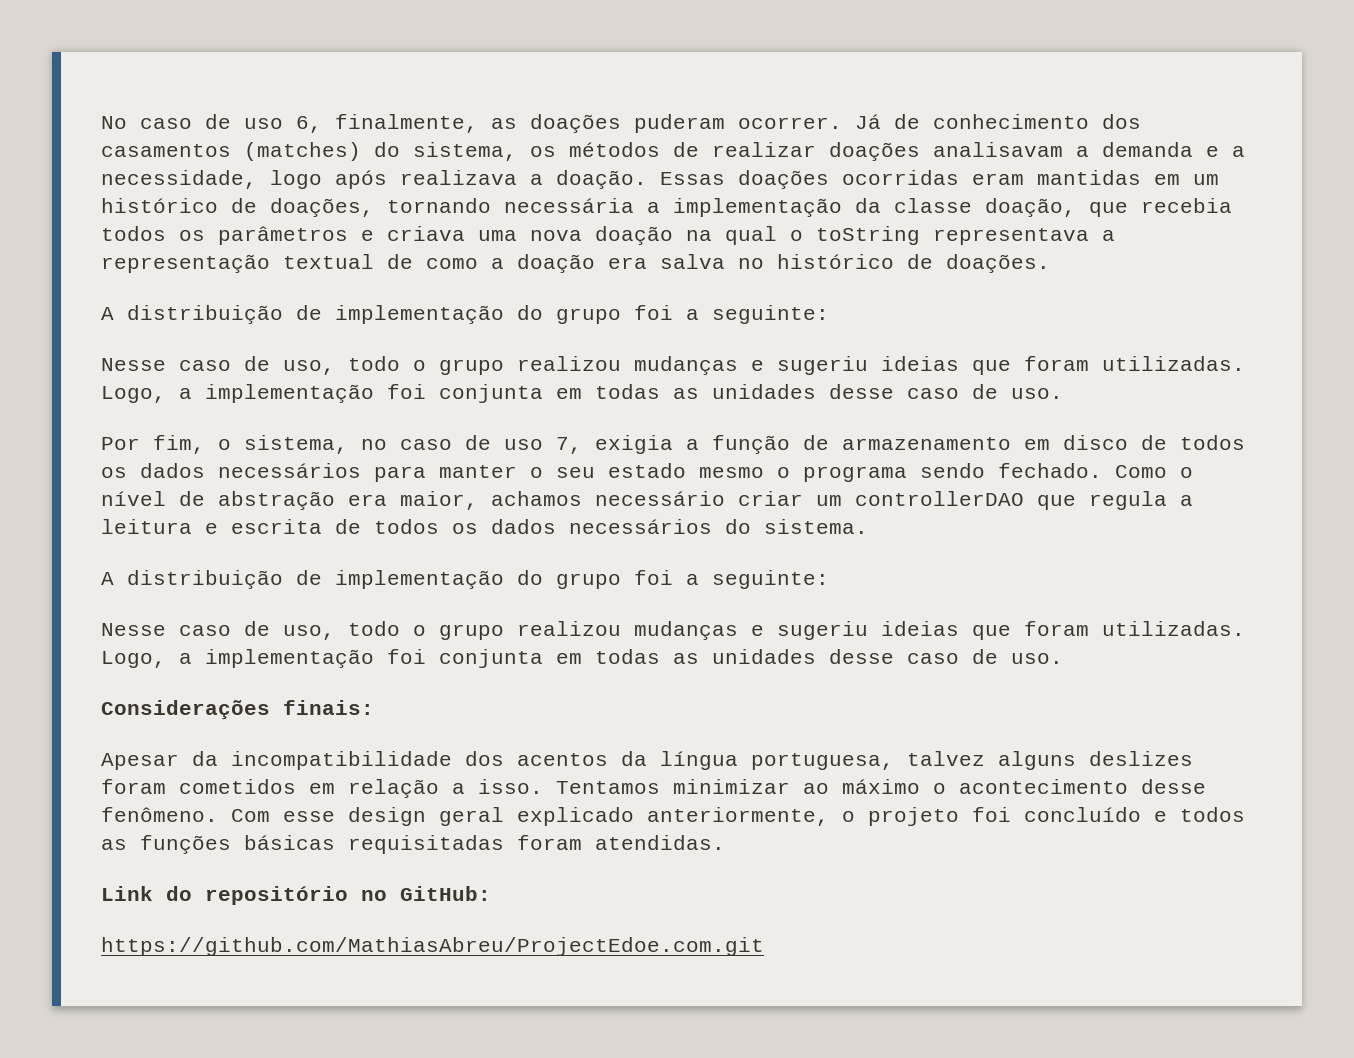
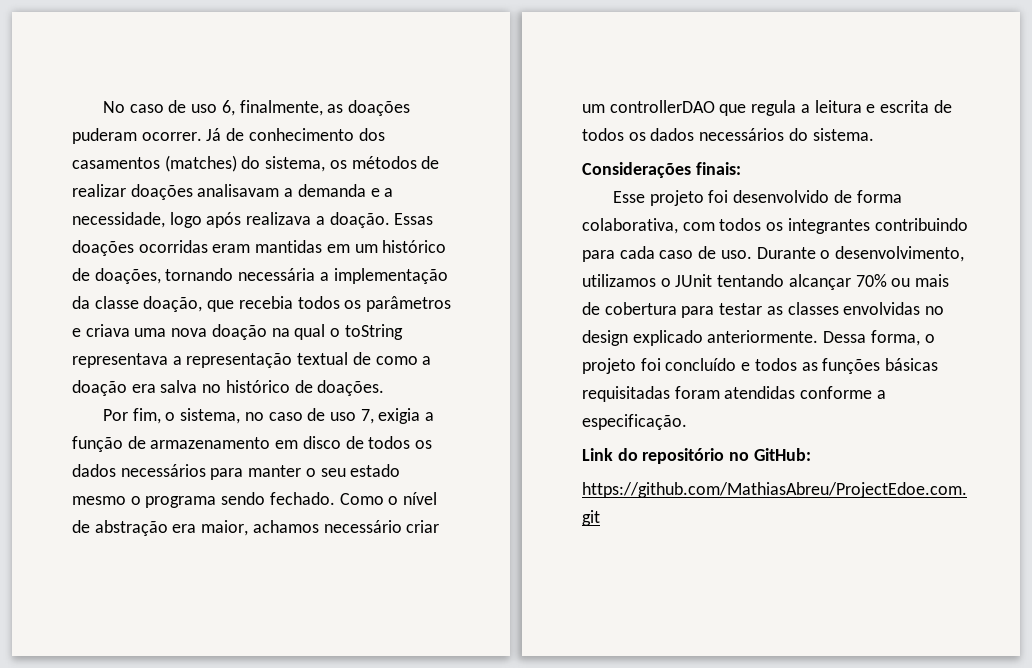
[101,305,829,324] [101,356,1245,375] [101,384,1063,403] // A distribuição de implementação do grupo foi a seguinte: // Nesse caso de uso, todo o grupo realizou mudanças e sugeriu ideias que foram utilizadas. Logo, a implementação foi conjunta em todas as unidades desse caso de uso. -> (385, 388) none
[101,570,829,589] [101,621,1245,640] [101,649,1063,668] [101,700,374,720] [101,751,1193,770] [101,779,1206,798] [101,807,829,826] A distribuição de implementação do grupo foi a seguinte: // Nesse caso de uso, todo o grupo realizou mudanças e sugeriu ideias que foram utilizadas. Logo, a implementação foi conjunta em todas as unidades desse caso de uso. // Considerações finais: // Apesar da incompatibilidade dos acentos da língua portuguesa, talvez alguns deslizes foram cometidos em relação a isso. Tentamos minimizar ao máximo o acontecimento desse fenômeno. Com esse design geral explicado anteriormente, -> [582,162,741,178] [612,190,902,206] [582,218,968,234] [582,246,965,262] [582,274,950,290] [582,302,945,318] [582,330,920,346] Considerações finais: // Esse projeto foi desenvolvido de forma colaborativa, com todos os integrantes contribuindo para cada caso de uso. Durante o desenvolvimento, utilizamos o JUnit tentando alcançar 70% ou mais de cobertura para testar as classes envolvidas no design explicado anteriormente. Dessa forma,
[595,835,725,850] atendidas. -> [724,386,886,399] [582,414,687,430] atendidas conforme a especificação.

